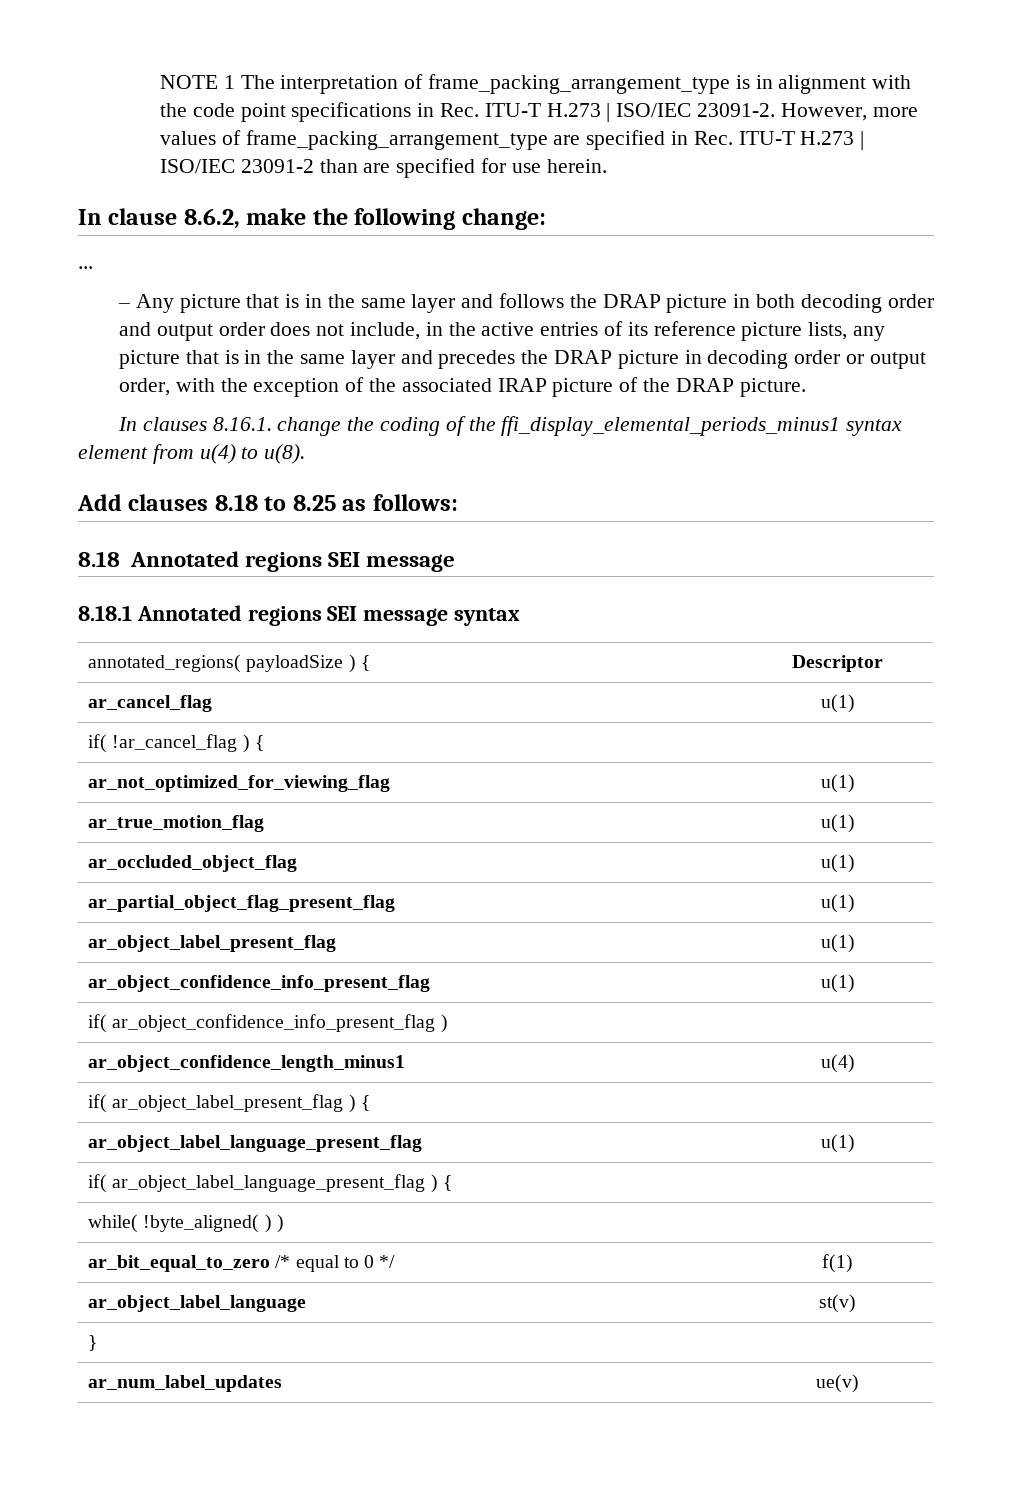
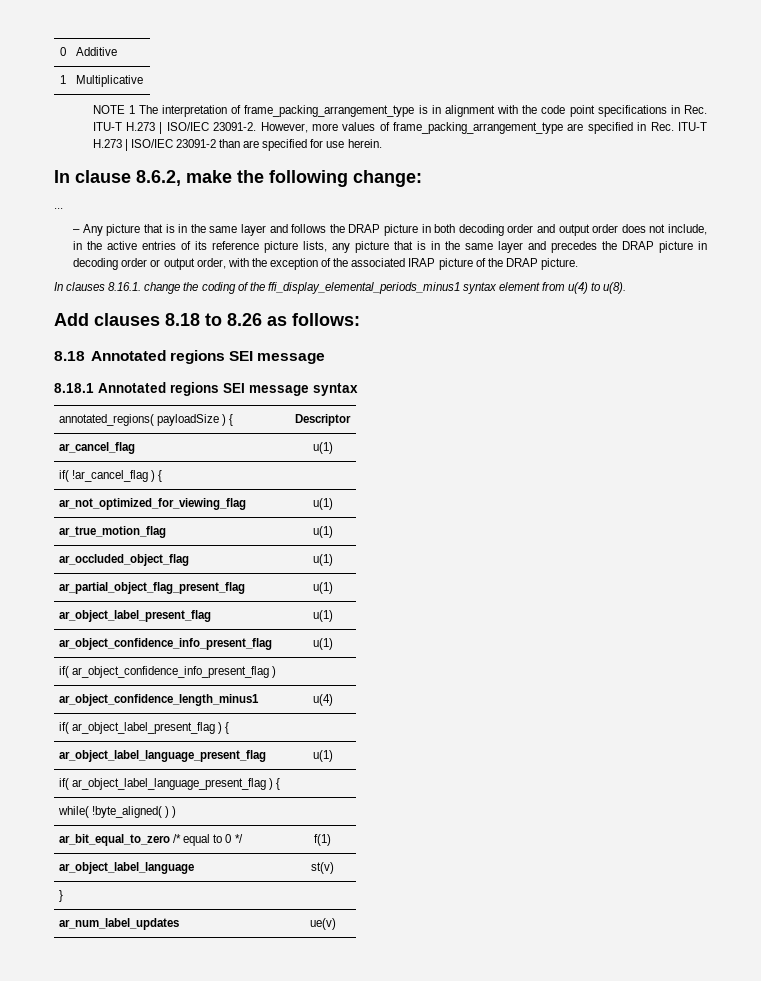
(159, 82) none -> [60,47,66,56] [76,47,118,56] [60,75,66,84] [76,75,144,87] 0 | Additive // 1 | Multiplicative //
[292,495,336,511] 8.25 -> [227,313,262,326] 8.26

